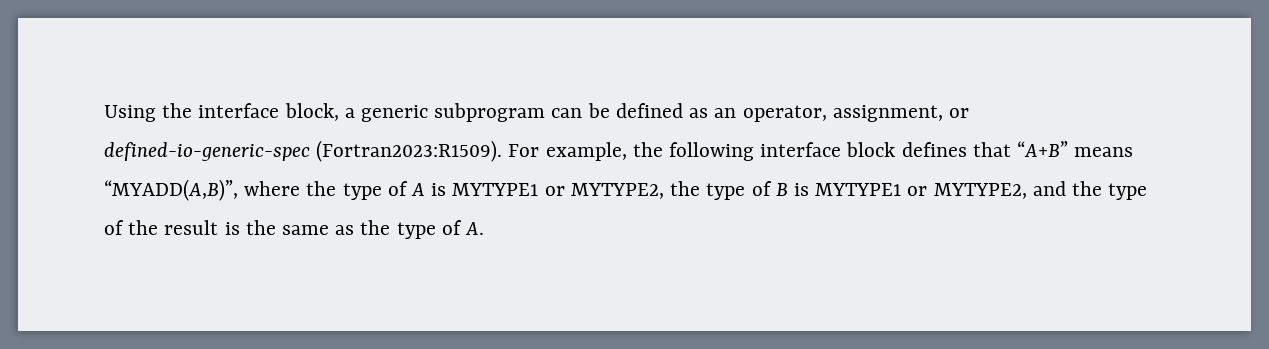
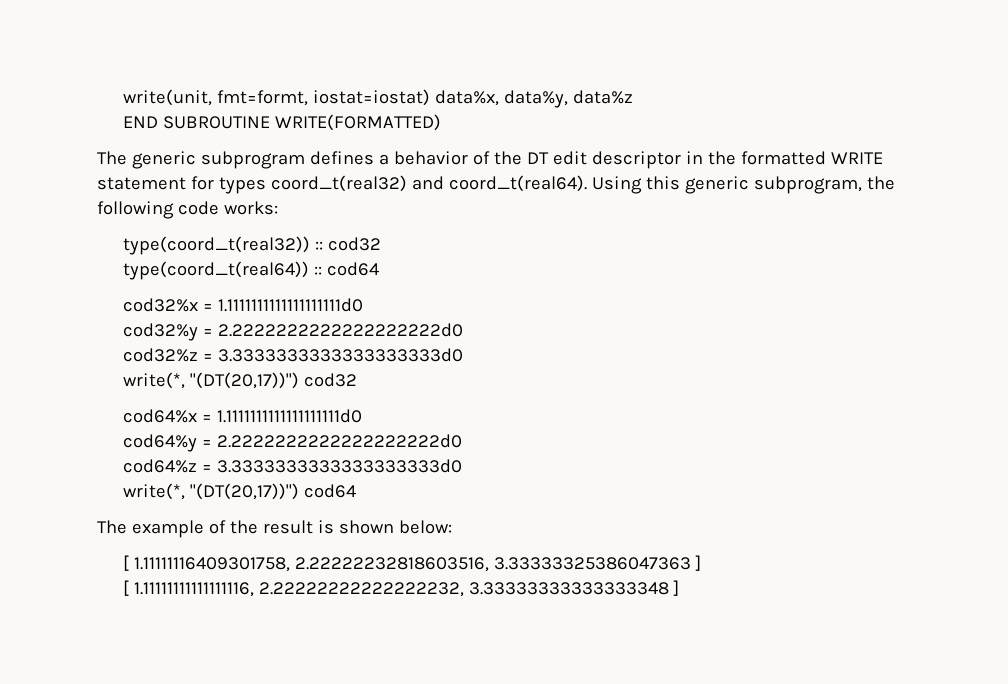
[104,103,969,122] [104,140,1134,162] [104,179,1148,201] [104,220,485,239] Using the interface block, a generic subprogram can be defined as an operator, assignment, or defined-io-generic-spec (Fortran2023:R1509). For example, the following interface block defines that “A+B” means “MYADD(A,B)”, where the type of A is MYTYPE1 or MYTYPE2, the type of B is MYTYPE1 or MYTYPE2, and the type of the result is the same as the type of A. -> [122,89,633,108] [122,114,441,131] [97,151,883,169] [97,175,895,194] [97,201,278,219] [122,236,381,255] [122,261,379,280] [122,298,363,312] [122,323,463,341] [122,348,463,362] [122,372,357,389] [122,409,362,423] [122,434,462,452] [122,459,462,473] [122,483,356,500] [97,520,452,538] [122,555,701,572] [122,580,679,597] write(unit, fmt=formt, iostat=iostat) data%x, data%y, data%z // END SUBROUTINE WRITE(FORMATTED) // The generic subprogram defines a behavior of the DT edit descriptor in the formatted WRITE statement for types coord_t(real32) and coord_t(real64). Using this generic subprogram, the following code works: // type(coord_t(real32)) :: cod32 // type(coord_t(real64)) :: cod64 // cod32%x = 1.1111111111111111111d0 // cod32%y = 2.2222222222222222222d0 // cod32%z = 3.3333333333333333333d0 // write(*, "(DT(20,17))") cod32 // cod64%x = 1.1111111111111111111d0 // cod64%y = 2.2222222222222222222d0 // cod64%z = 3.3333333333333333333d0 // write(*, "(DT(20,17))") cod64 // The example of the result is shown below: // [ 1.11111116409301758, 2.22222232818603516, 3.33333325386047363 ] // [ 1.11111111111111116, 2.22222222222222232, 3.33333333333333348 ]

